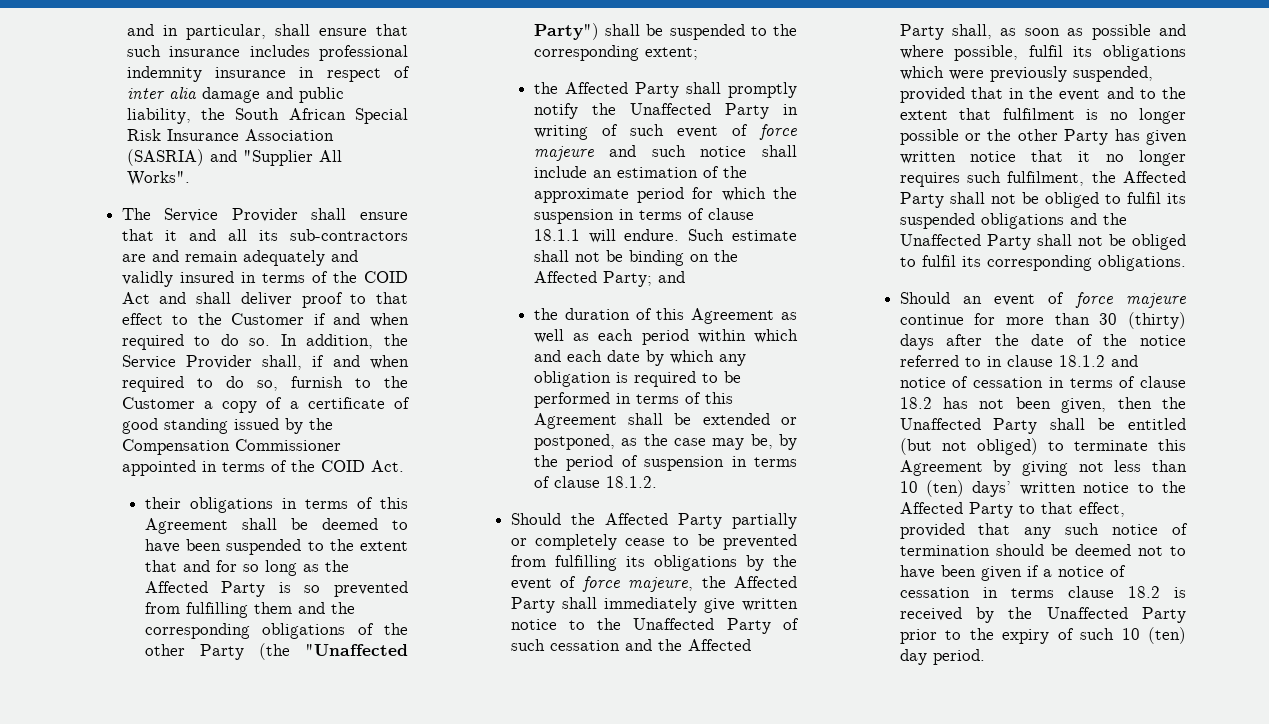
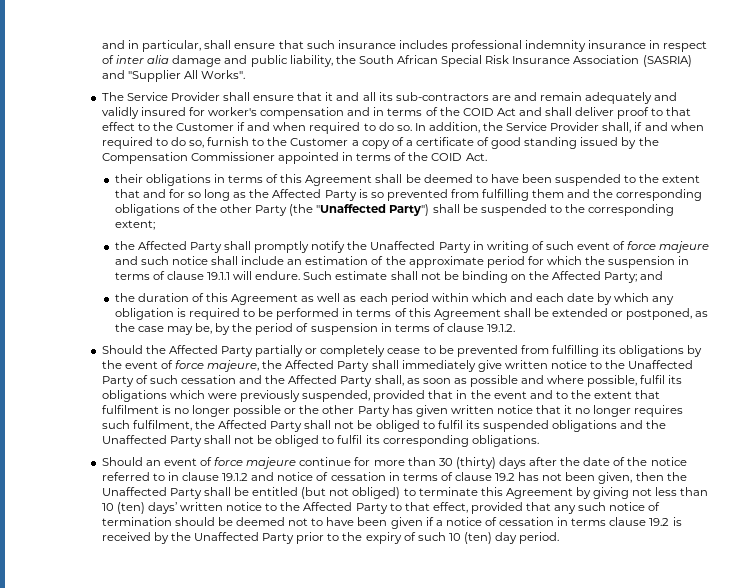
(234, 277) none -> [188,107,371,119] for worker's compensation and
[533,229,580,241] 18.1.1 -> [206,272,230,280] 19.1.1
[605,476,657,488] 18.1.2. -> [487,324,516,332] 19.1.2.
[1058,355,1105,367] 18.1.2 -> [222,473,249,481] 19.1.2
[899,397,932,409] 18.2 -> [495,473,516,481] 19.2
[1127,586,1160,598] 18.2 -> [649,518,670,526] 19.2

